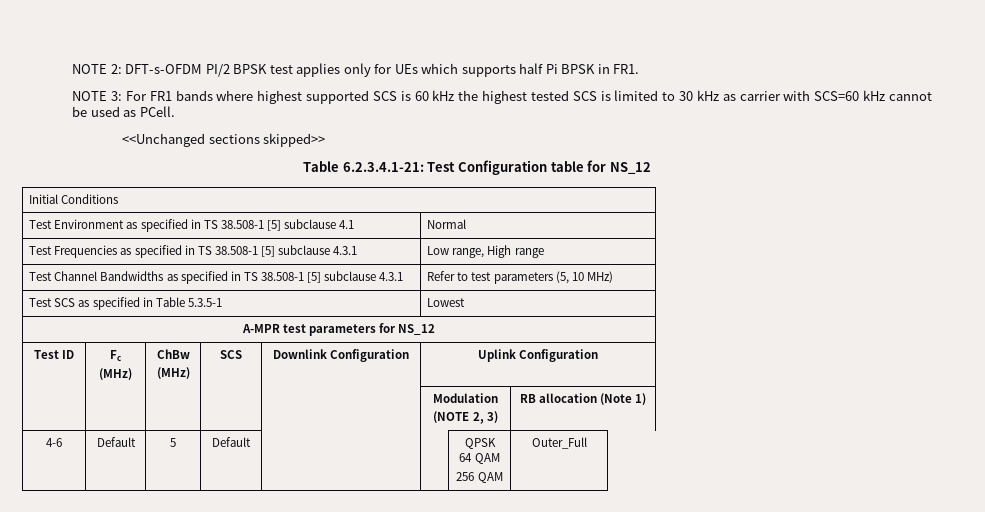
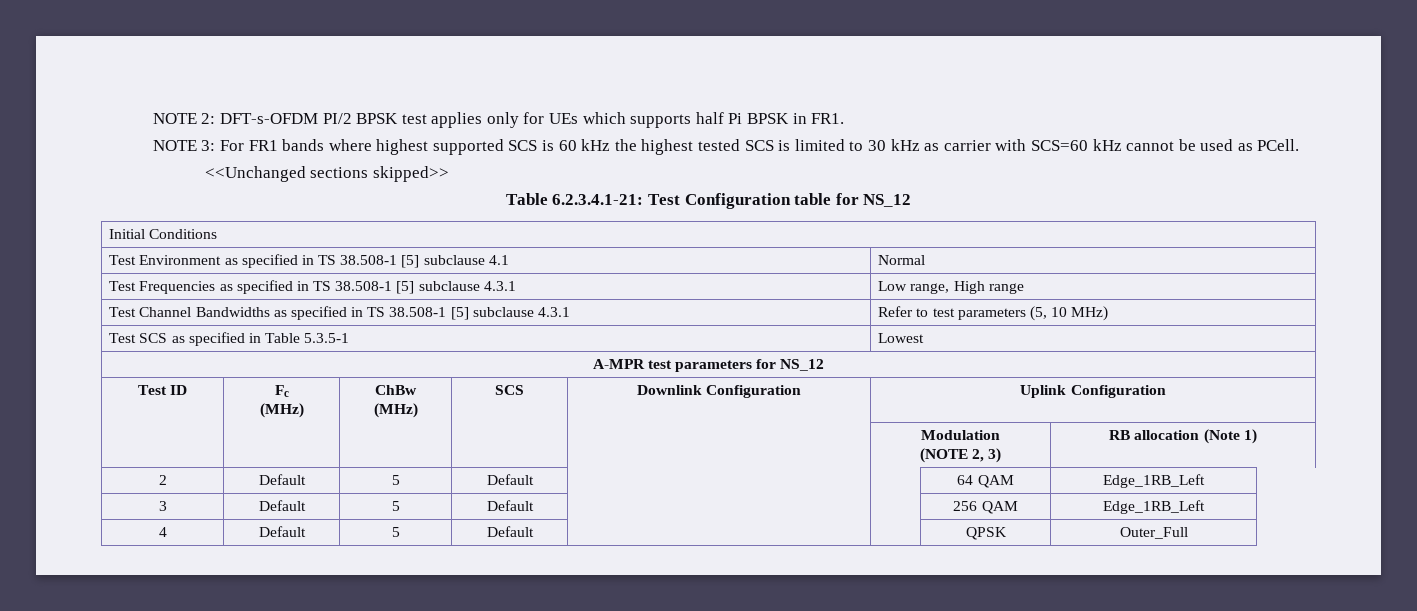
[46,438,62,447] 4-6 -> [158,475,167,485] [258,474,306,485] [391,475,400,485] [486,474,534,485] [957,475,1014,488] [1103,474,1205,488] [158,501,167,511] [258,500,306,511] [391,501,400,511] [486,500,534,511] [953,501,1018,514] [1103,500,1205,514] [158,527,167,537] 2 | Default | 5 | Default | | | 64 QAM | Edge_1RB_Left // 3 | Default | 5 | Default | | | 256 QAM | Edge_1RB_Left // 4
[459,453,500,464] [456,472,503,483] // 64 QAM // 256 QAM -> (1007, 533) none

